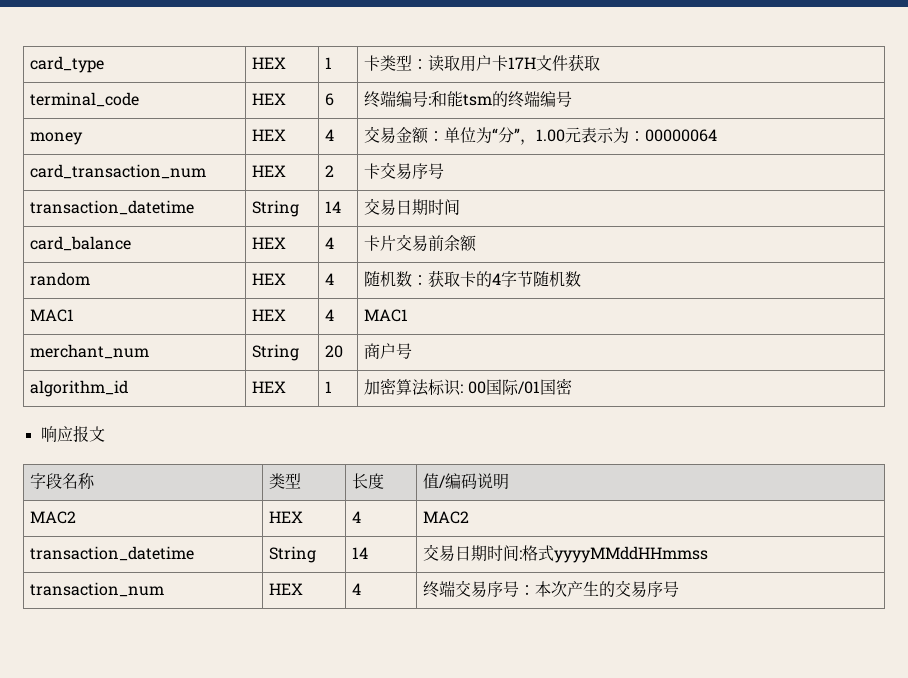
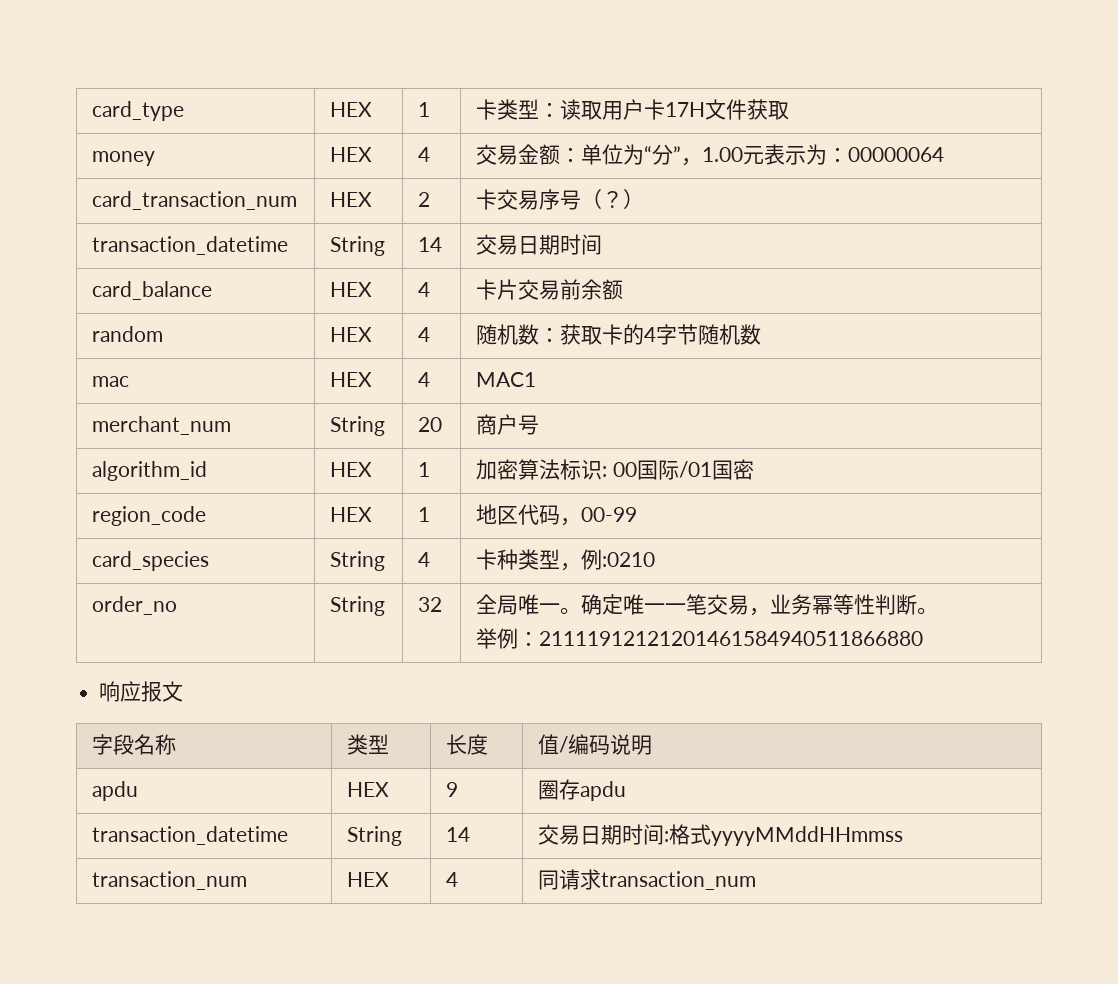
[30,92,140,107] [252,93,287,105] [325,93,335,106] [364,91,573,108] // terminal_code | HEX | 6 | 终端编号:和能tsm的终端编号 -> (790, 110) none
(445, 171) none -> [581,189,645,209] （？）
[30,309,75,322] MAC1 -> [92,376,130,387] mac
(572, 386) none -> [92,506,207,526] [330,507,373,522] [418,507,431,522] [476,504,638,526] [92,551,210,571] [330,551,386,571] [418,552,431,567] [476,549,656,571] [92,596,178,615] [330,596,386,616] [418,597,443,612] [476,594,939,616] [476,628,924,649] // region_code | HEX | 1 | 地区代码，00-99 // card_species | String | 4 | 卡种类型，例:0210 // order_no | String | 32 | 全局唯一。确定唯一一笔交易，业务幂等性判断。 // 举例：21111912121201461584940511866880
[30,511,77,524] [269,511,304,523] [352,511,362,523] [423,511,470,524] MAC2 | HEX | 4 | MAC2 -> [92,781,139,801] [347,782,390,797] [446,782,459,797] [538,779,627,801] apdu | HEX | 9 | 圈存apdu
[423,580,680,598] 终端交易序号：本次产生的交易序号 -> [538,869,757,890] 同请求transaction_num

